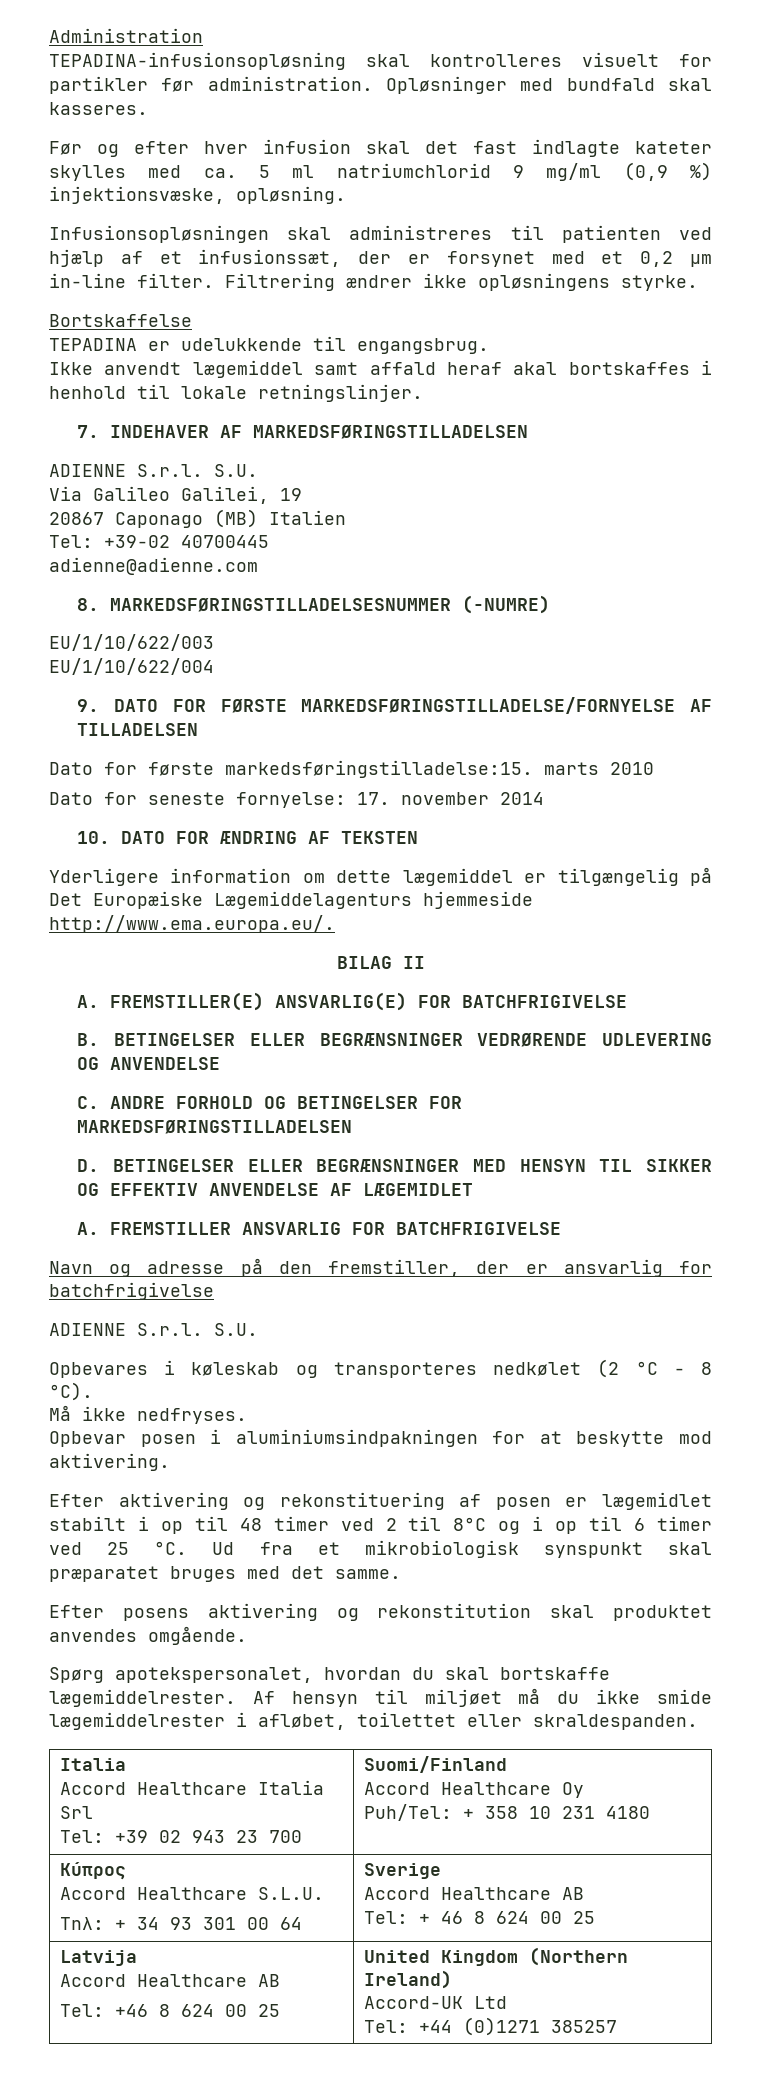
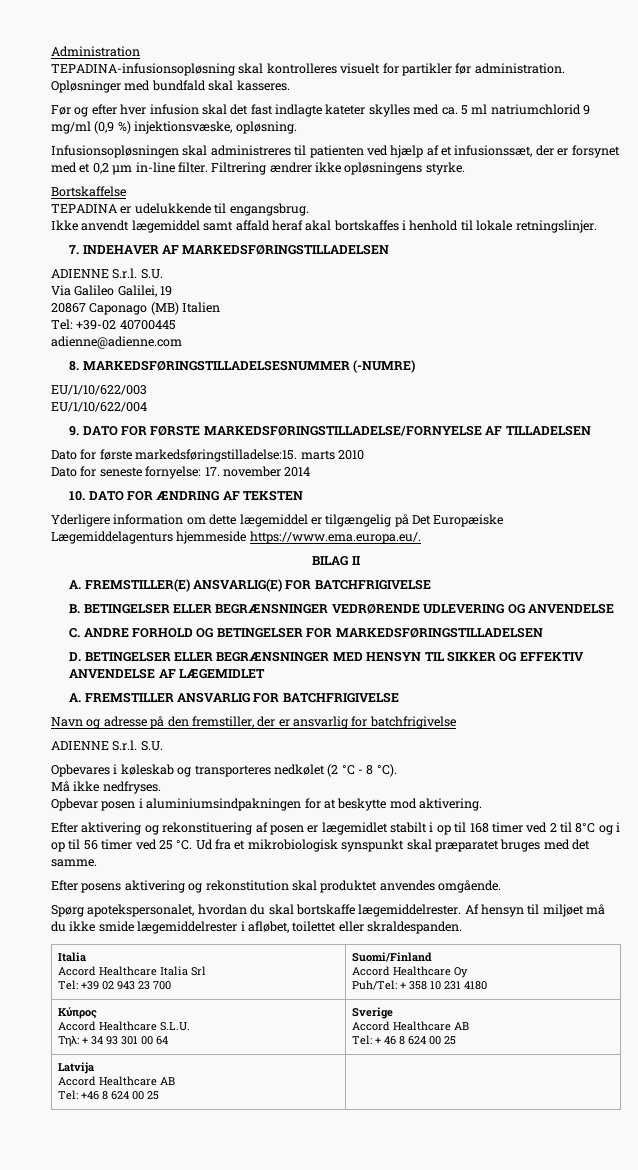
[49,915,335,933] http://www.ema.europa.eu/. -> [249,531,421,544] https://www.ema.europa.eu/.
[239,1518,262,1531] 48 -> [469,823,489,833] 168
[634,1518,646,1531] 6 -> [83,840,98,850] 56
[364,1947,629,1966] [364,1970,453,1989] [364,1996,508,2009] [364,2017,618,2036] United Kingdom (Northern Ireland) // Accord-UK Ltd // Tel: +44 (0)1271 385257 -> (159, 1095) none

